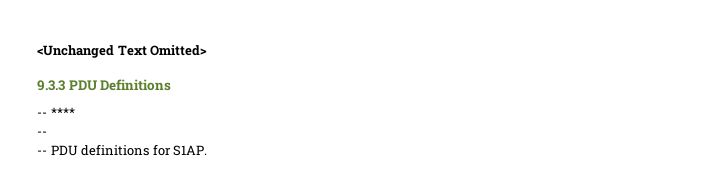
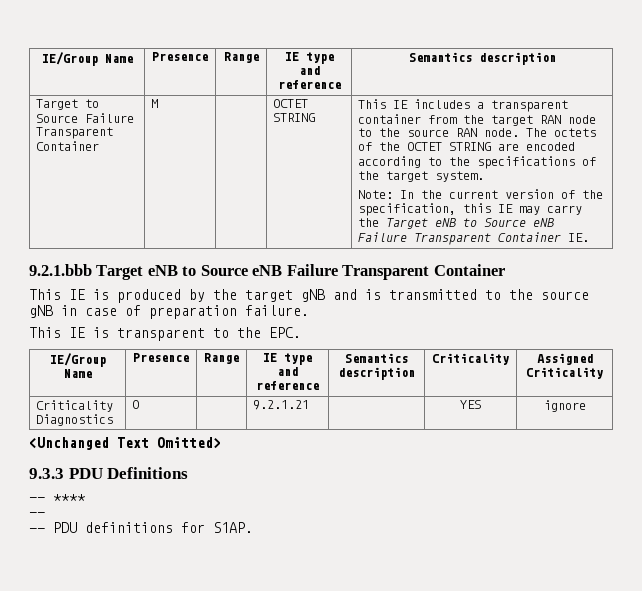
(37, 51) none -> [41,52,133,66] [152,52,208,61] [223,52,259,63] [284,52,334,64] [298,66,320,75] [277,80,341,89] [408,52,556,65] [36,99,100,110] [36,113,135,123] [36,127,114,139] [36,141,100,151] [151,99,159,108] [273,99,309,108] [273,113,316,122] [358,99,569,112] [358,114,597,126] [358,128,597,137] [358,142,576,151] [358,156,597,169] [358,171,485,182] [358,189,604,199] [358,203,583,216] [358,218,555,229] [358,232,590,245] [29,264,505,280] [29,289,589,303] [29,305,309,319] [29,327,301,341] [49,353,106,367] [63,369,92,378] [133,353,189,362] [204,353,239,364] [263,353,312,365] [277,367,298,376] [256,381,319,390] [345,353,408,363] [338,367,415,380] [432,353,509,365] [536,353,593,365] [526,367,603,379] [36,400,114,412] [36,414,114,426] [132,400,140,409] [253,400,310,410] [460,400,481,409] [543,400,586,412] IE/Group Name | Presence | Range | IE type and reference | Semantics description // Target to Source Failure Transparent Container | M | | OCTET STRING | This IE includes a transparent container from the target RAN node to the source RAN node. The octets of the OCTET STRING are encoded according to the specifications of the target system. // Note: In the current version of the specification, this IE may carry the Target eNB to Source eNB Failure Transparent Container IE. // 9.2.1.bbb Target eNB to Source eNB Failure Transparent Container // This IE is produced by the target gNB and is transmitted to the source gNB in case of preparation failure. // This IE is transparent to the EPC. // IE/Group Name | Presence | Range | IE type and reference | Semantics description | Criticality | Assigned Criticality // Criticality Diagnostics | O | | 9.2.1.21 | | YES | ignore //

